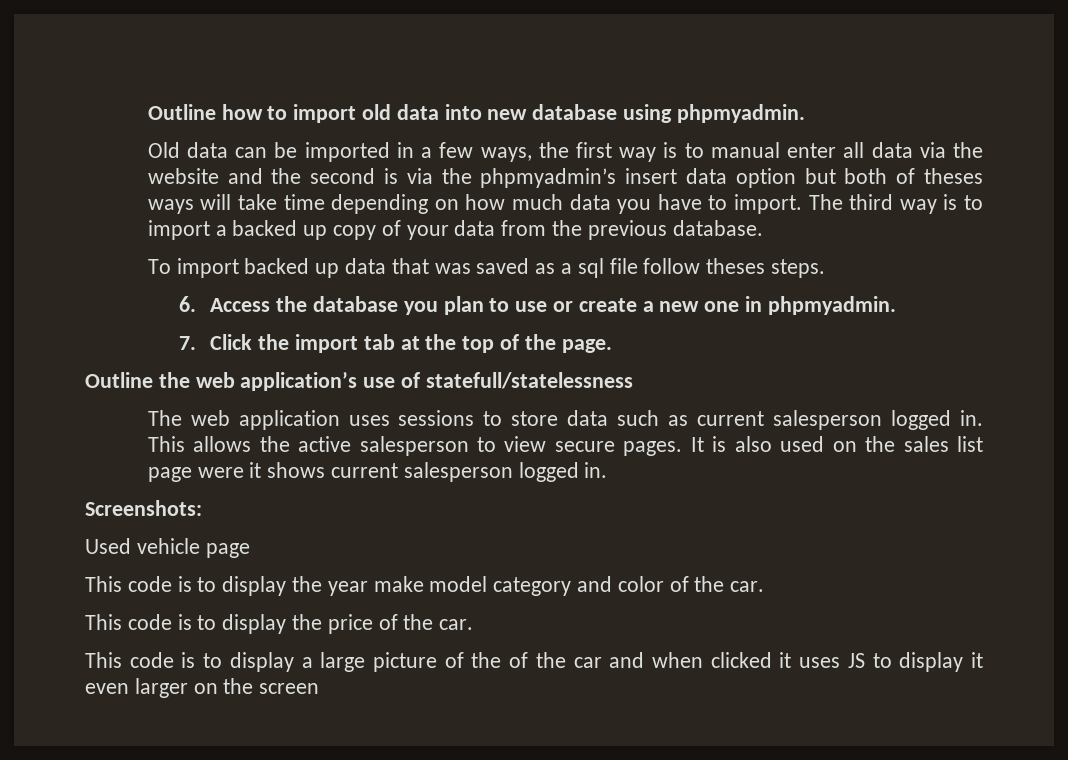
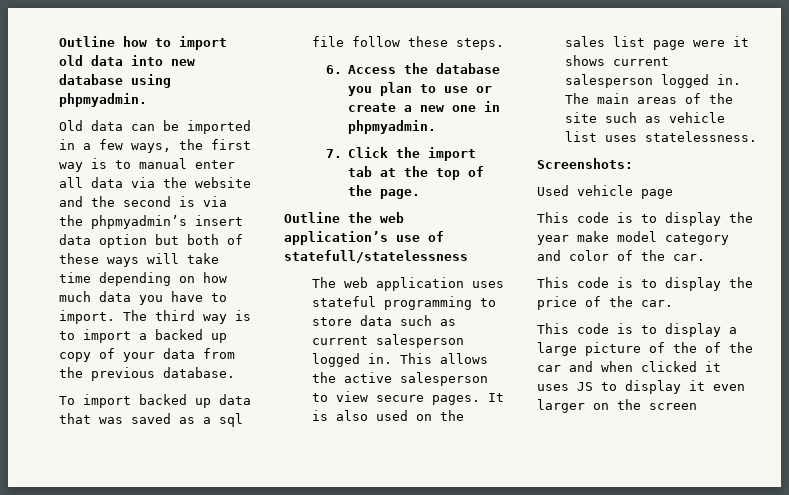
[924,168,984,184] theses -> [58,253,99,264] these
[706,258,766,274] theses -> [407,36,448,47] these
[398,410,475,426] sessions -> [311,296,472,310] stateful programming
(608, 470) none -> [564,93,733,104] [564,112,725,123] [564,131,757,142] The main areas of the site such as vehicle list uses statelessness.

